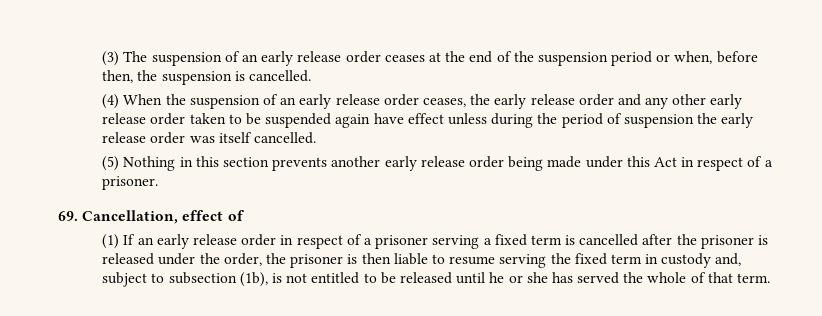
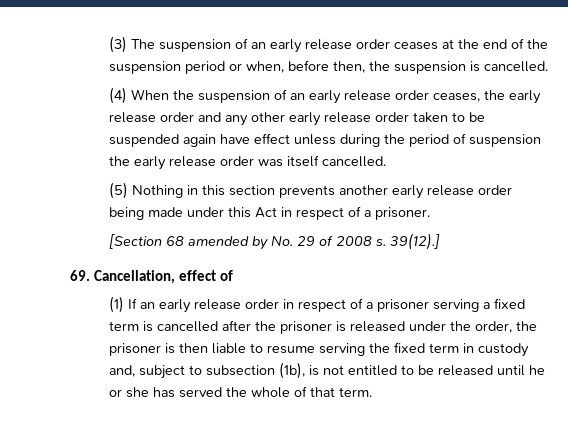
(159, 183) none -> [108,233,440,250] // [Section 68 amended by No. 29 of 2008 s. 39(12).]

